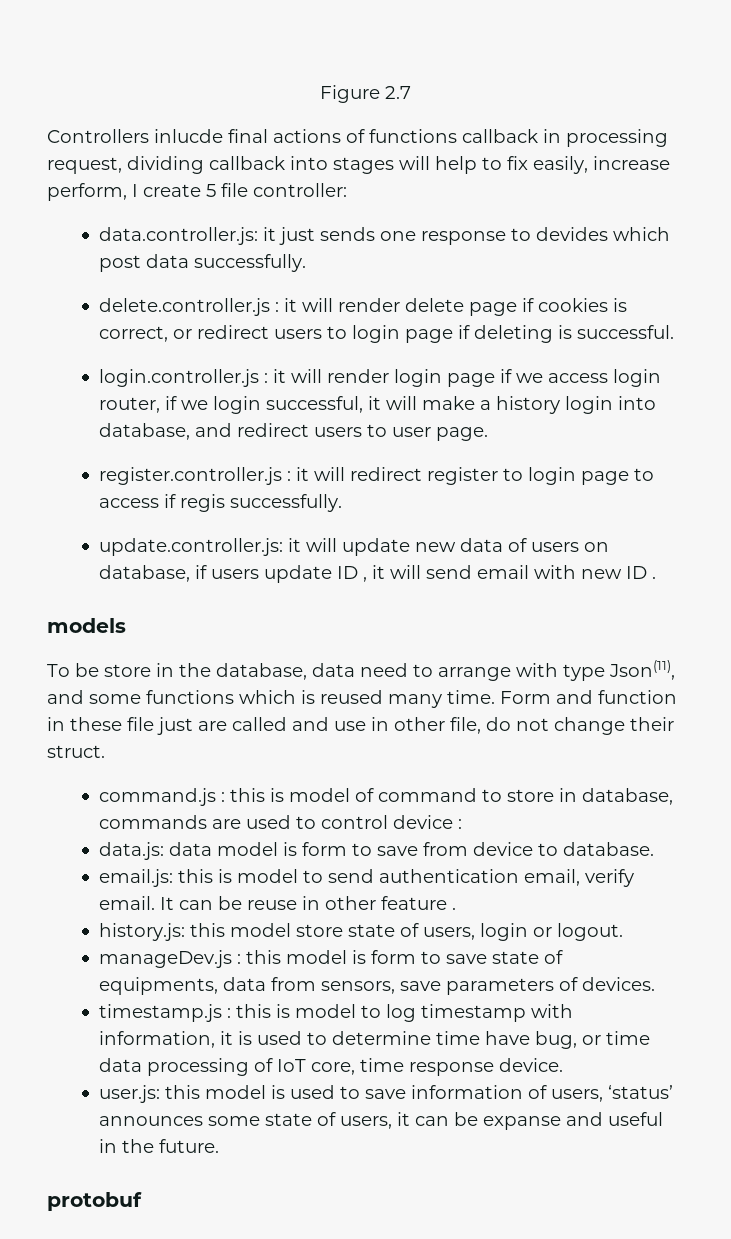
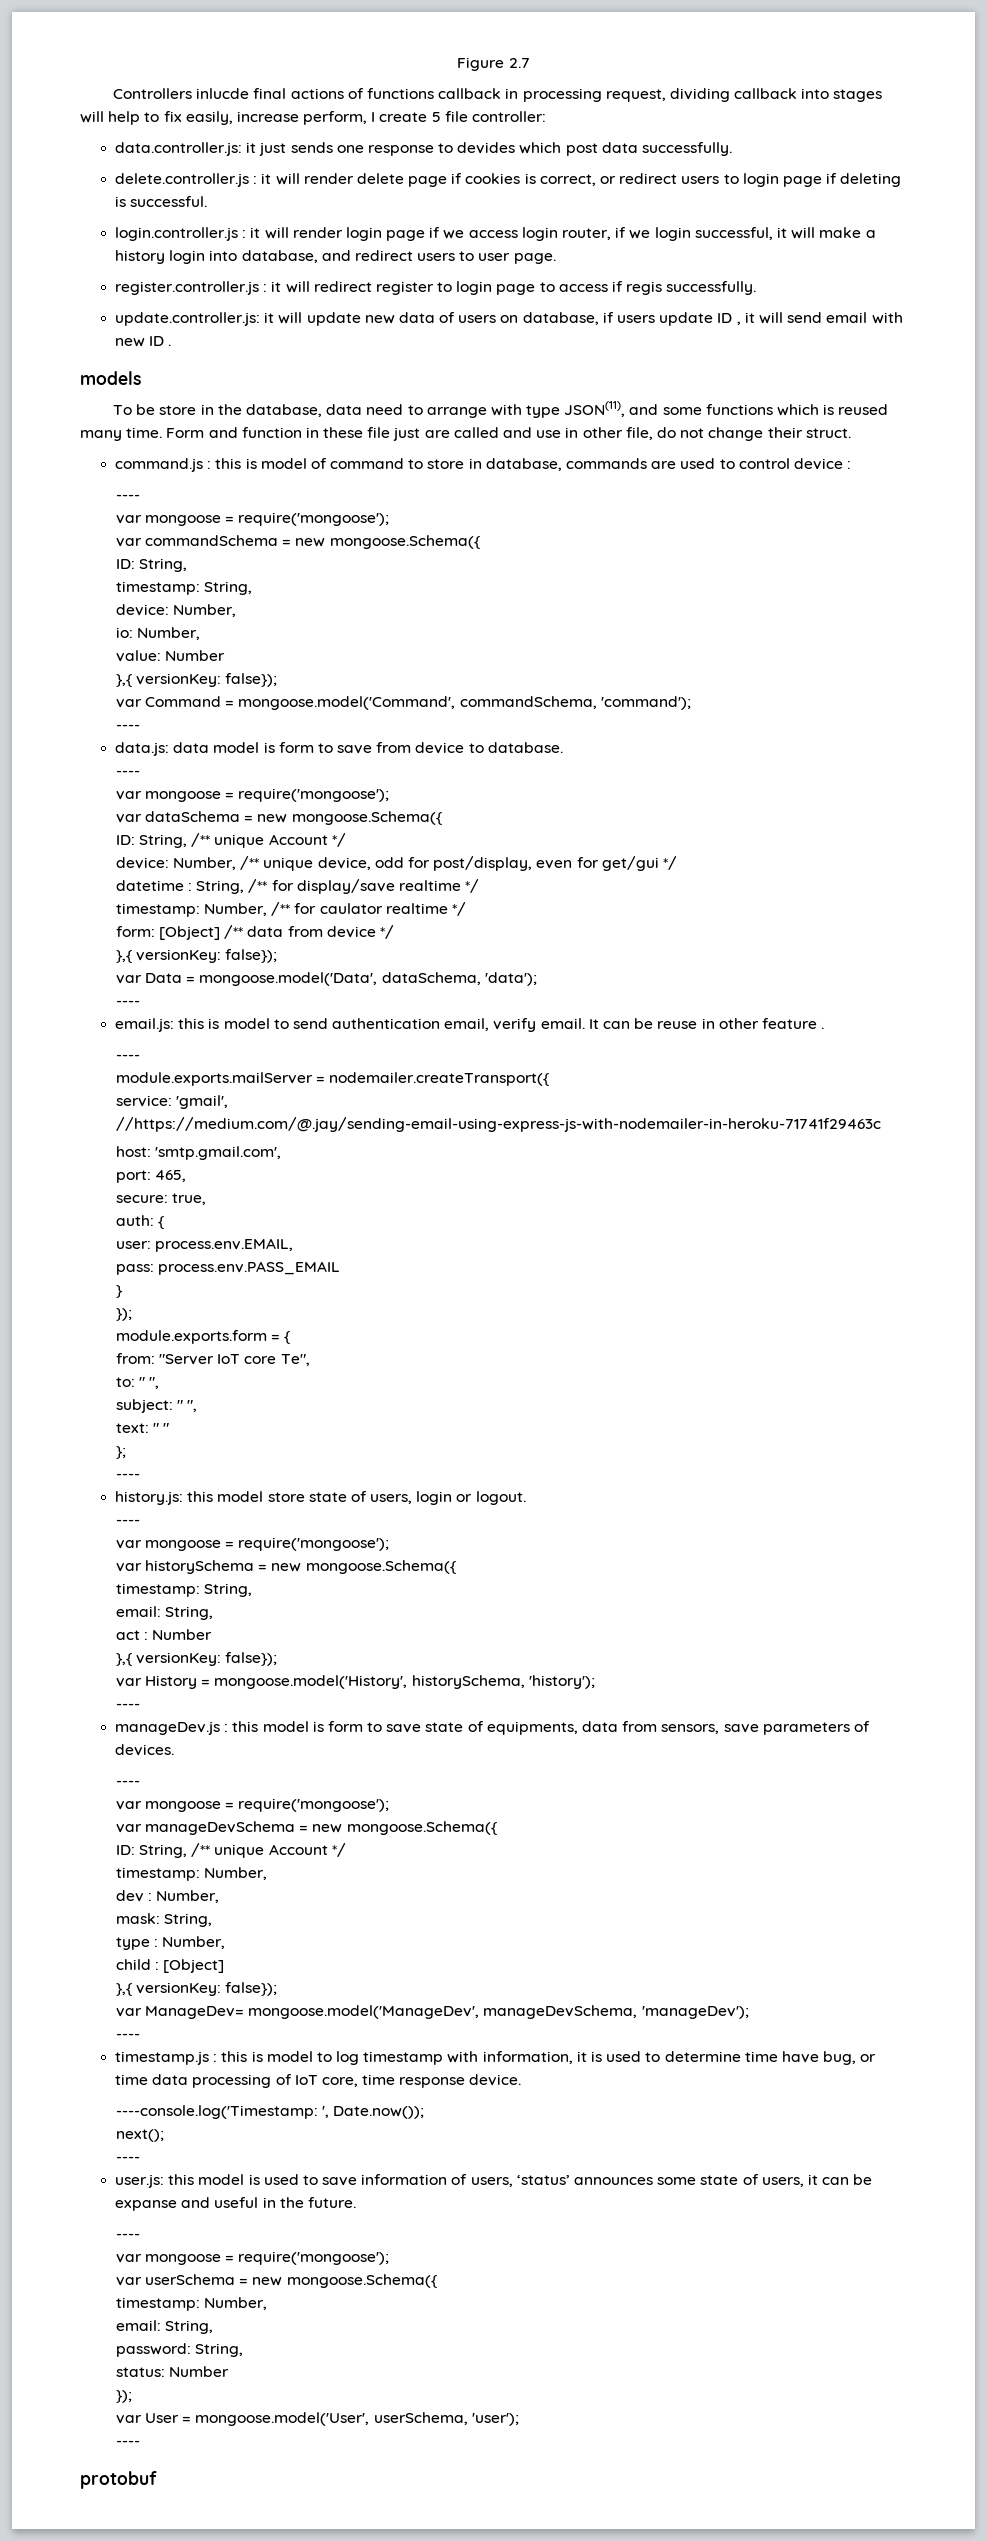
[609,660,675,680] Json(11), -> [564,401,626,417] JSON(11),
(462, 824) none -> [115,494,140,500] [115,512,390,526] [115,535,480,549] [115,558,188,572] [115,581,253,595] [115,604,237,617] [115,627,201,640] [115,650,226,662] [115,673,278,687] [115,696,691,710] [115,724,140,730] // ---- // var mongoose = require('mongoose'); // var commandSchema = new mongoose.Schema({ // ID: String, // timestamp: String, // device: Number, // io: Number, // value: Number // },{ versionKey: false}); // var Command = mongoose.model('Command', commandSchema, 'command'); // ----
(654, 849) none -> [115,770,140,776] [115,788,390,802] [115,811,442,825] [115,833,346,848] [115,856,677,871] [115,879,480,894] [115,902,467,917] [115,925,395,940] [115,949,278,963] [115,972,537,986] [115,1000,140,1006] // ---- // var mongoose = require('mongoose'); // var dataSchema = new mongoose.Schema({ // ID: String, /** unique Account */ // device: Number, /** unique device, odd for post/display, even for get/gui */ // datetime : String, /** for display/save realtime */ // timestamp: Number, /** for caulator realtime */ // form: [Object] /** data from device */ // },{ versionKey: false}); // var Data = mongoose.model('Data', dataSchema, 'data'); // ----
(456, 908) none -> [115,1054,140,1060] [115,1072,550,1086] [115,1095,229,1109] [115,1117,881,1132] [115,1146,282,1160] [115,1170,187,1183] [115,1193,207,1205] [115,1215,165,1229] [115,1238,294,1252] [115,1261,341,1275] [115,1285,123,1298] [115,1308,132,1321] [115,1330,291,1344] [115,1353,310,1366] [115,1377,160,1389] [115,1399,198,1413] [115,1423,170,1433] [115,1446,126,1459] [115,1473,140,1479] // ---- // module.exports.mailServer = nodemailer.createTransport({ // service: 'gmail', //https://medium.com/@.jay/sending-email-using-express-js-with-nodemailer-in-heroku-71741f29463c // host: 'smtp.gmail.com', // port: 465, // secure: true, // auth: { // user: process.env.EMAIL, // pass: process.env.PASS_EMAIL // } // }); // module.exports.form = { // from: "Server IoT core Te", // to: " ", // subject: " ", // text: " " // }; // ----
(623, 932) none -> [115,1519,140,1525] [115,1537,390,1551] [115,1560,456,1574] [115,1583,253,1597] [115,1606,214,1620] [115,1629,213,1640] [115,1652,278,1666] [115,1675,595,1689] [115,1703,140,1709] // ---- // var mongoose = require('mongoose'); // var historySchema = new mongoose.Schema({ // timestamp: String, // email: String, // act : Number // },{ versionKey: false}); // var History = mongoose.model('History', historySchema, 'history'); // ----
(655, 984) none -> [115,1780,140,1786] [115,1798,390,1812] [115,1821,497,1835] [115,1843,346,1858] [115,1867,268,1881] [115,1890,220,1903] [115,1913,213,1927] [115,1936,226,1950] [115,1959,225,1973] [115,1982,278,1996] [115,2005,749,2019] [115,2033,140,2039] // ---- // var mongoose = require('mongoose'); // var manageDevSchema = new mongoose.Schema({ // ID: String, /** unique Account */ // timestamp: Number, // dev : Number, // mask: String, // type : Number, // child : [Object] // },{ versionKey: false}); // var ManageDev= mongoose.model('ManageDev', manageDevSchema, 'manageDev'); // ----
(563, 1065) none -> [115,2105,425,2119] [115,2129,164,2142] [115,2156,140,2162] // ----console.log('Timestamp: ', Date.now()); // next(); // ----
(219, 1146) none -> [115,2233,140,2239] [115,2251,390,2265] [115,2274,437,2288] [115,2297,268,2311] [115,2320,214,2334] [115,2343,244,2357] [115,2366,230,2377] [115,2390,132,2403] [115,2412,519,2426] [115,2440,140,2446] // ---- // var mongoose = require('mongoose'); // var userSchema = new mongoose.Schema({ // timestamp: Number, // email: String, // password: String, // status: Number // }); // var User = mongoose.model('User', userSchema, 'user'); // ----

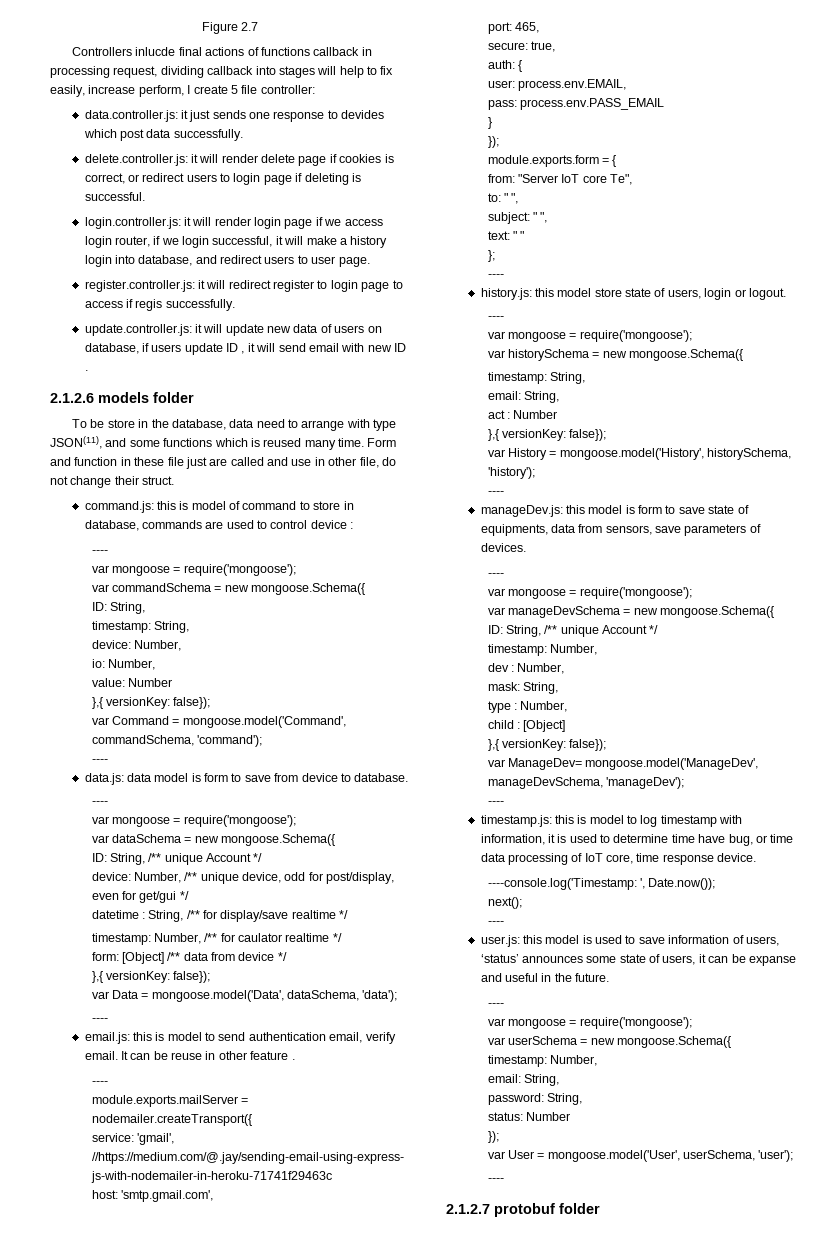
[114,173,258,187] delete.controller.js : -> [84,154,188,166] delete.controller.js:
[114,227,247,241] login.controller.js : -> [84,217,181,229] login.controller.js:
[114,281,268,295] register.controller.js : -> [84,280,195,292] register.controller.js:
(172, 345) none -> [50,393,94,403] 2.1.2.6
(141, 378) none -> [153,392,194,403] folder
[114,458,212,472] command.js : -> [84,501,154,513] command.js:
[114,1721,229,1735] manageDev.js : -> [480,505,563,517] manageDev.js:
[114,2051,218,2065] timestamp.js : -> [480,815,552,827] timestamp.js:
[80,2471,157,2489] protobuf -> [446,1203,600,1217] 2.1.2.7 protobuf folder

